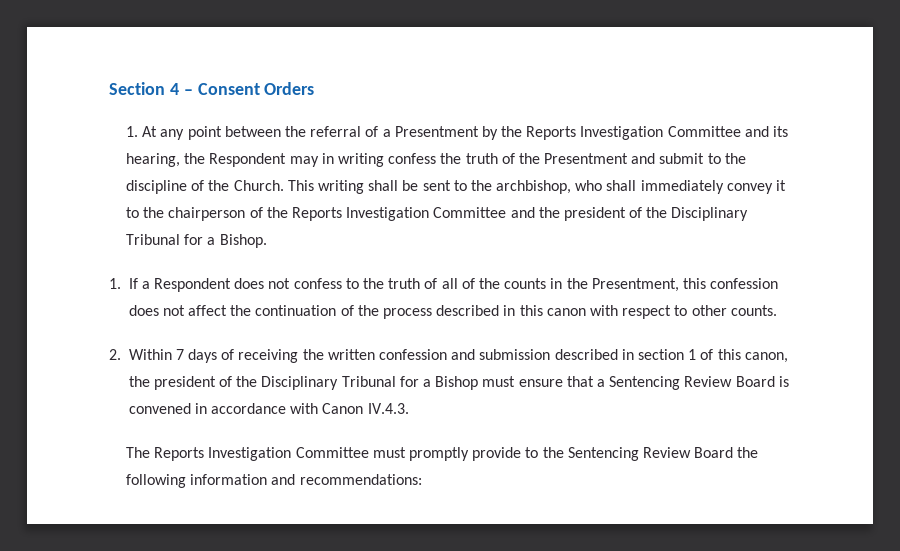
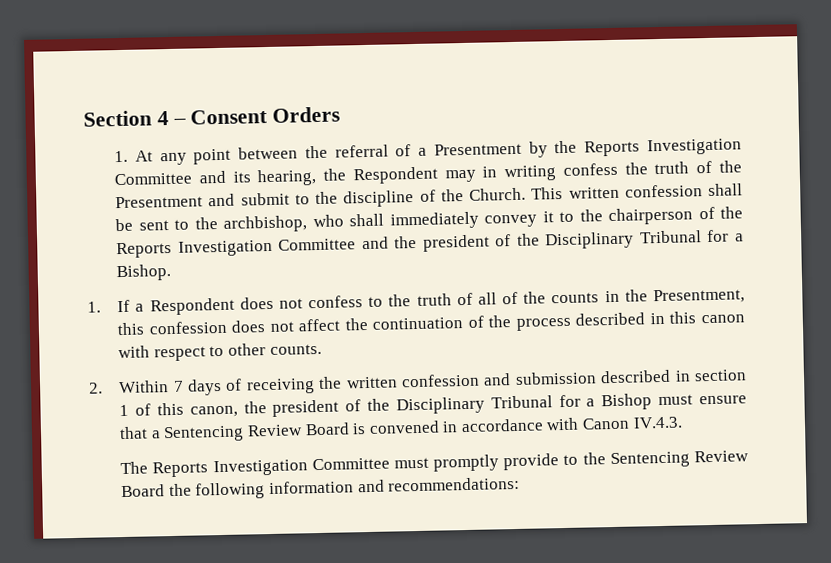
[318,180,365,194] writing -> [568,184,703,199] written confession

